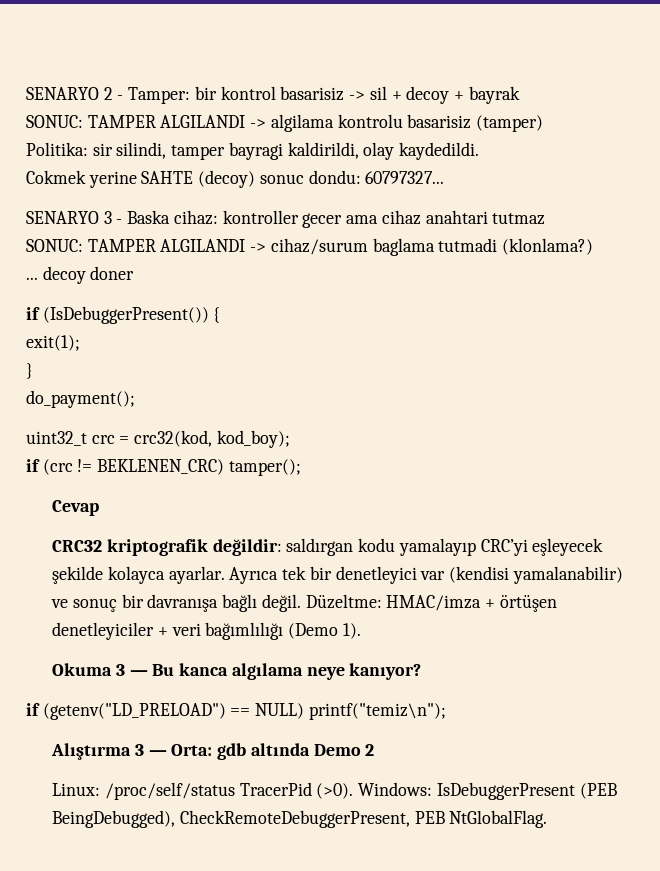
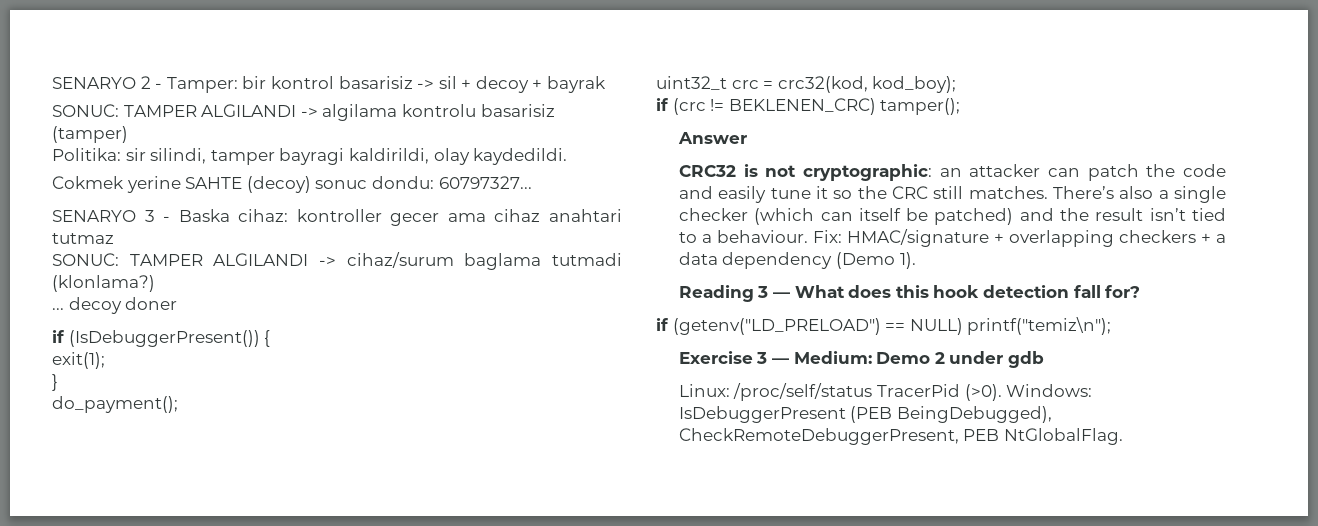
[52,500,100,516] Cevap -> [677,132,747,144] Answer
[106,538,604,556] [52,566,623,584] [51,594,557,612] [52,622,284,640] kriptografik değildir: saldırgan kodu yamalayıp CRC’yi eşleyecek şekilde kolayca ayarlar. Ayrıca tek bir denetleyici var (kendisi yamalanabilir) ve sonuç bir davranışa bağlı değil. Düzeltme: HMAC/imza + örtüşen denetleyiciler + veri bağımlılığı -> [743,164,1226,181] [678,186,1226,203] [678,208,1226,225] [678,229,1226,247] [678,252,833,269] is not cryptographic: an attacker can patch the code and easily tune it so the CRC still matches. There’s also a single checker (which can itself be patched) and the result isn’t tied to a behaviour. Fix: HMAC/signature + overlapping checkers + a data dependency
[52,663,422,680] Okuma 3 — Bu kanca algılama neye kanıyor? -> [678,285,1141,302] Reading 3 — What does this hook detection fall for?
[51,743,310,760] Alıştırma 3 — Orta: gdb altında -> [678,351,872,364] Exercise 3 — Medium:
(375, 750) none -> [949,351,1045,368] under gdb

